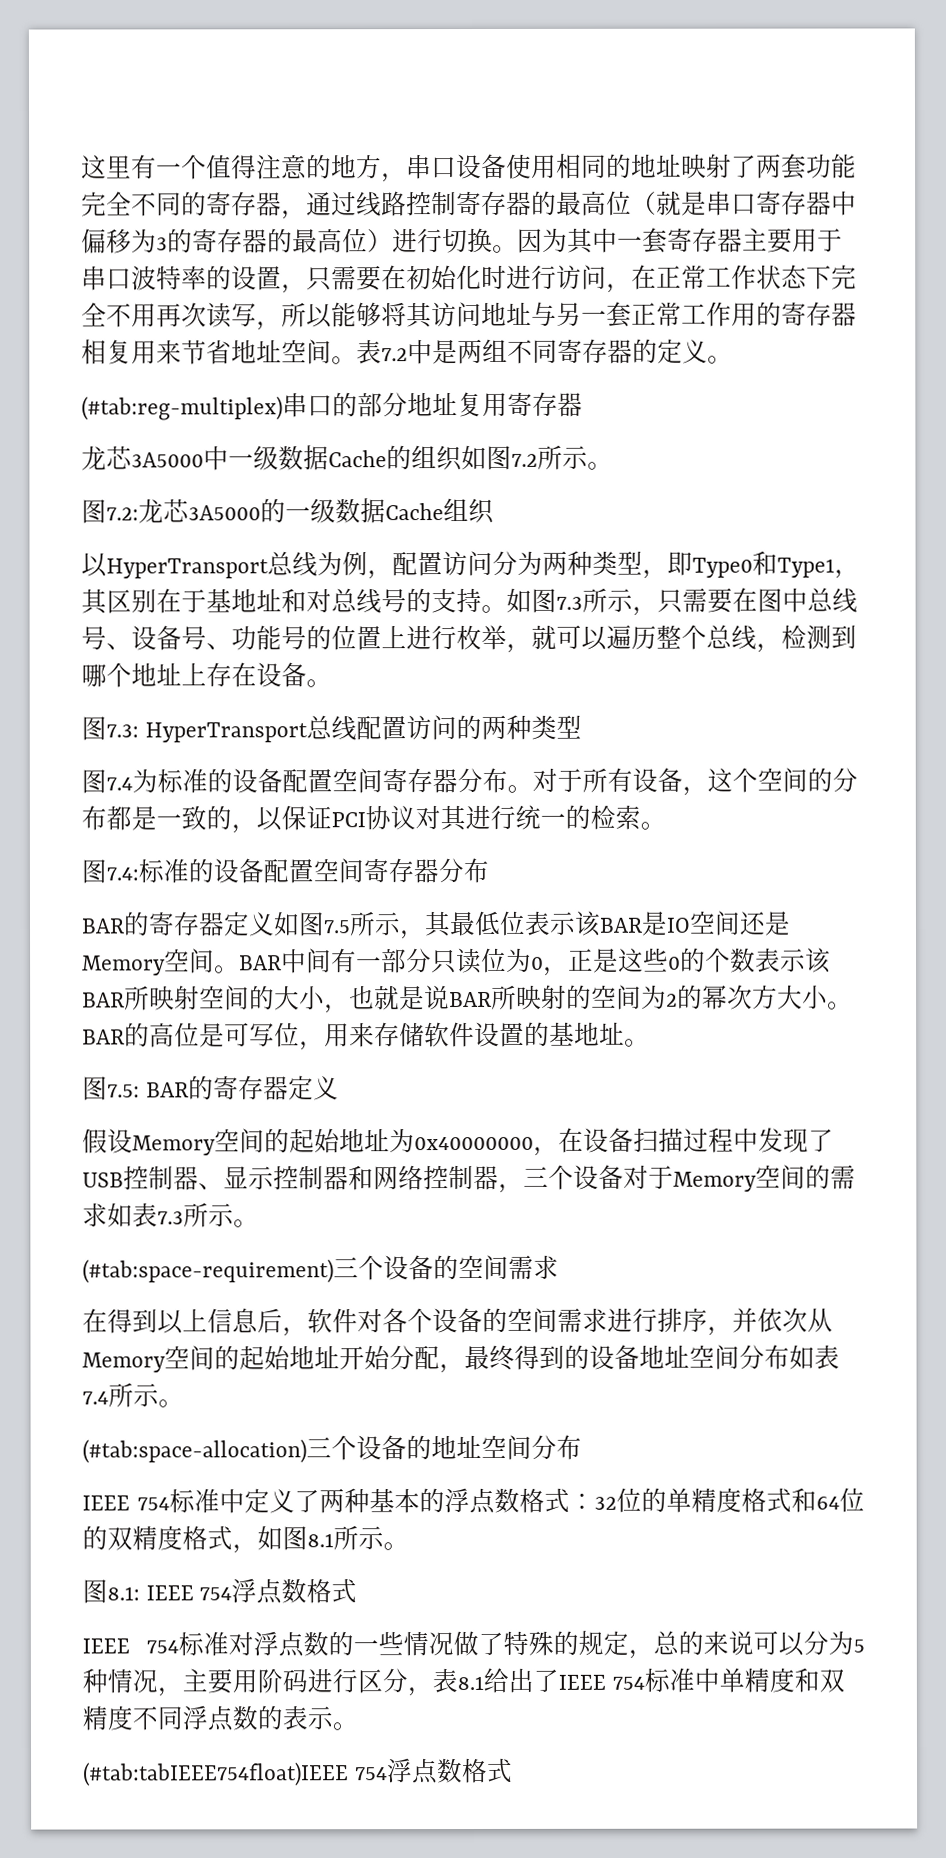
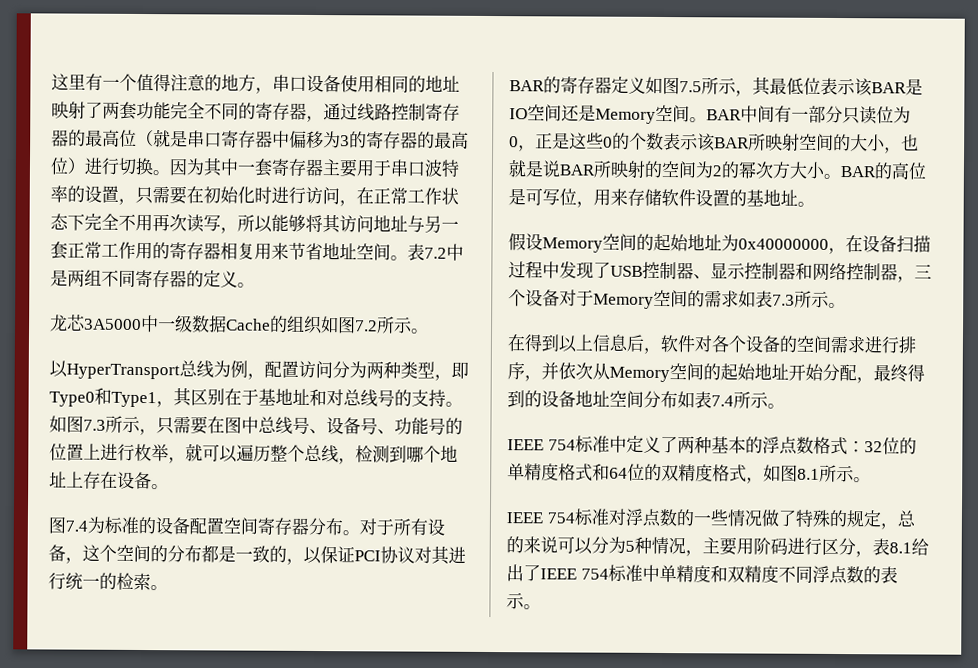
[81,391,583,421] // (#tab:reg-multiplex)串口的部分地址复用寄存器 -> (255, 285) none
[81,497,495,525] // 图7.2:龙芯3A5000的一级数据Cache组织 -> (429, 331) none
[81,714,582,743] // 图7.3: HyperTransport总线配置访问的两种类型 -> (169, 487) none
[81,857,489,884] // 图7.4:标准的设备配置空间寄存器分布 -> (168, 588) none
[82,1075,339,1101] // 图7.5: BAR的寄存器定义 -> (815, 204) none
[82,1254,559,1284] // (#tab:space-requirement)三个设备的空间需求 -> (846, 305) none
[82,1434,582,1464] // (#tab:space-allocation)三个设备的地址空间分布 -> (785, 406) none
[82,1578,358,1605] // 图8.1: IEEE 754浮点数格式 -> (871, 480) none
[83,1757,513,1787] // (#tab:tabIEEE754float)IEEE 754浮点数格式 -> (541, 607) none

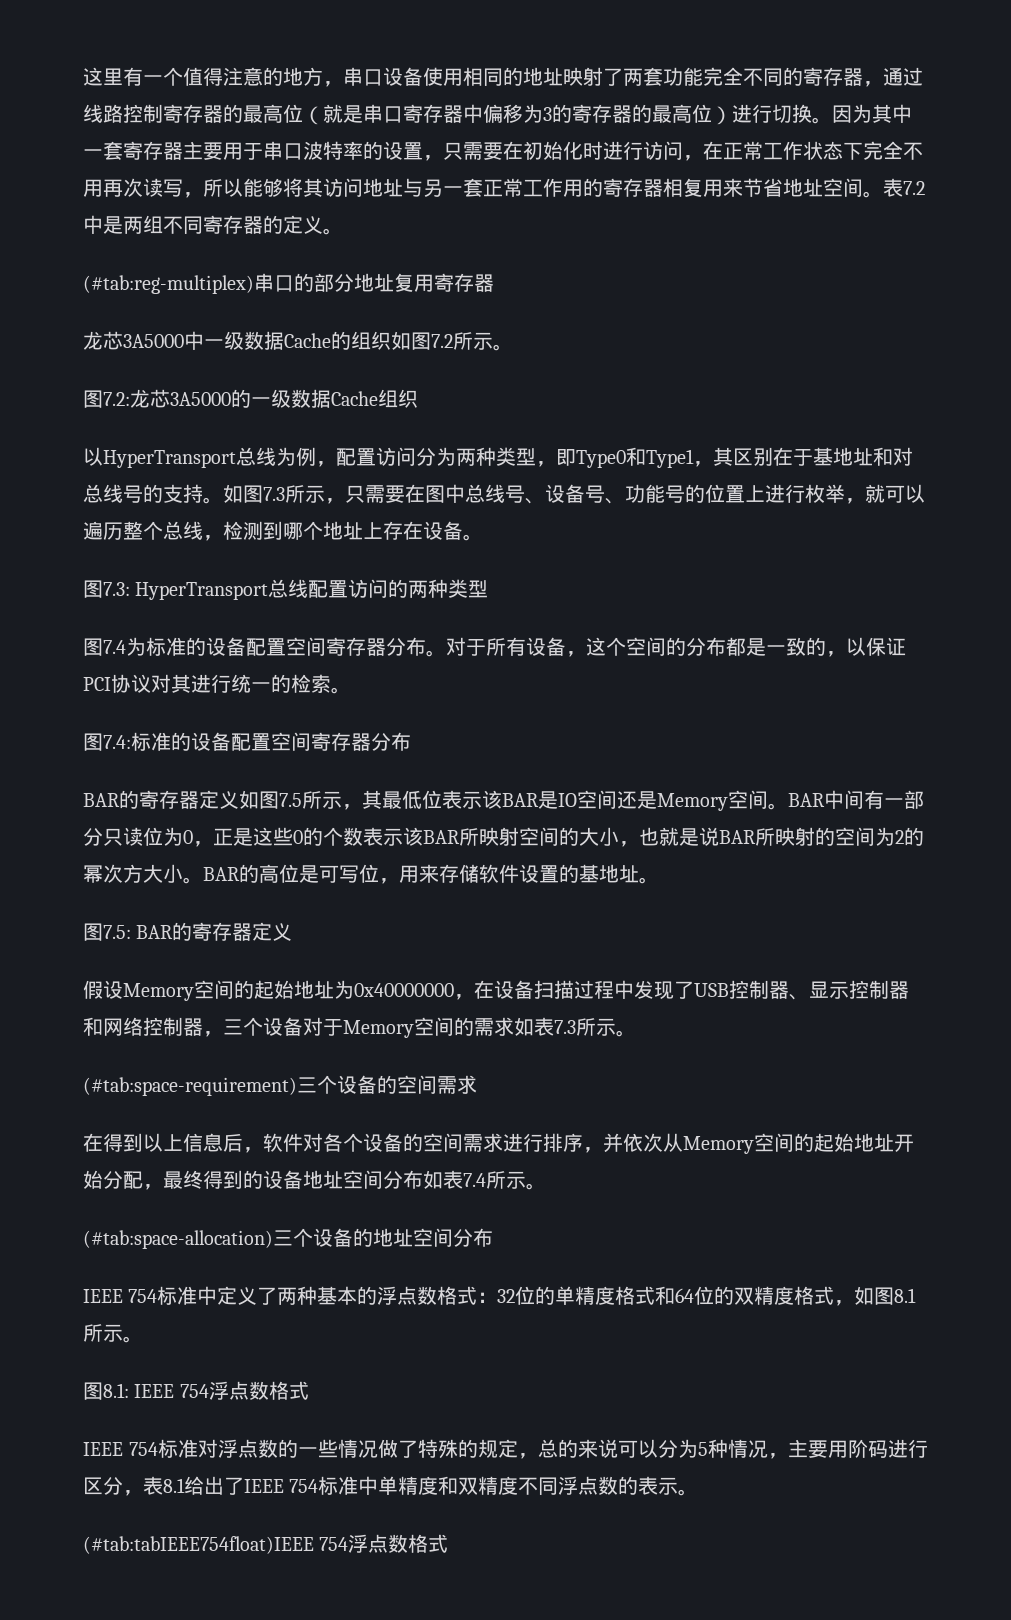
(255, 285) none -> [83,273,494,294] // (#tab:reg-multiplex)串口的部分地址复用寄存器
(429, 331) none -> [83,389,418,408] // 图7.2:龙芯3A5000的一级数据Cache组织
(169, 487) none -> [83,579,489,600] // 图7.3: HyperTransport总线配置访问的两种类型
(168, 588) none -> [83,732,411,751] // 图7.4:标准的设备配置空间寄存器分布
(815, 204) none -> [83,922,293,941] // 图7.5: BAR的寄存器定义
(846, 305) none -> [83,1075,477,1096] // (#tab:space-requirement)三个设备的空间需求
(785, 406) none -> [83,1228,493,1249] // (#tab:space-allocation)三个设备的地址空间分布
(871, 480) none -> [83,1381,309,1400] // 图8.1: IEEE 754浮点数格式
(541, 607) none -> [83,1534,449,1554] // (#tab:tabIEEE754float)IEEE 754浮点数格式

